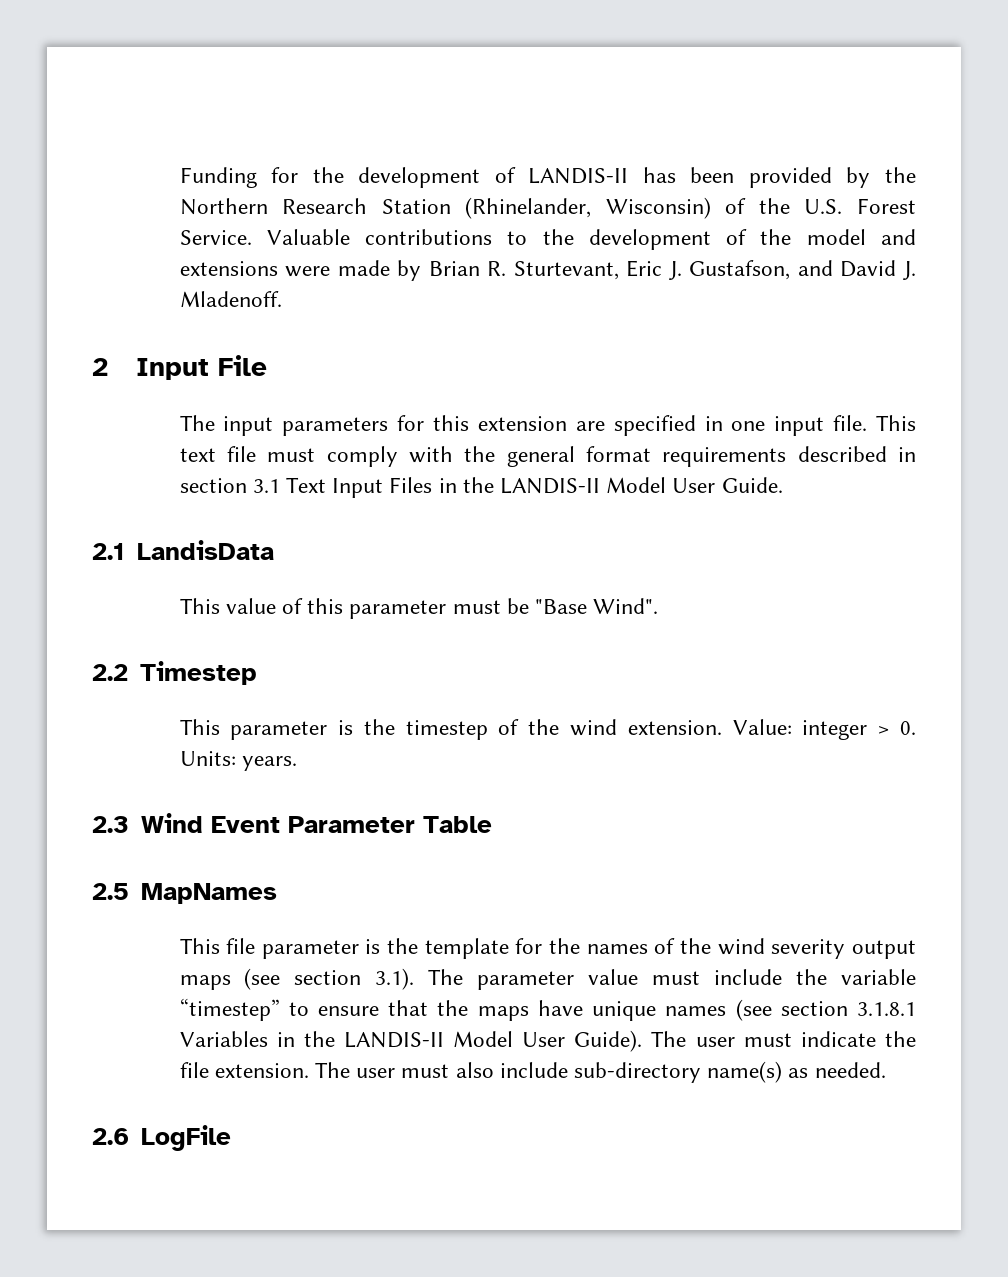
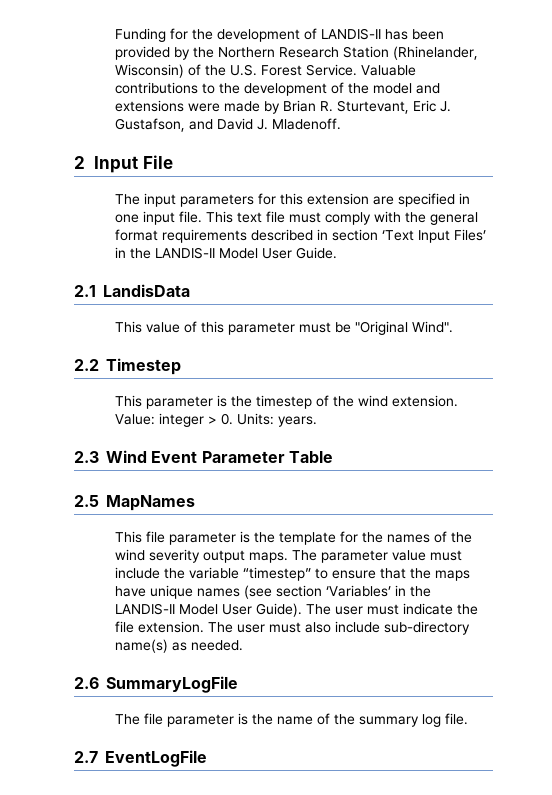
[252,477,433,498] 3.1 Text Input Files -> [381,229,486,243] ‘Text Input Files’
[534,599,587,614] "Base -> [354,321,408,335] "Original
[179,968,415,990] maps (see section 3.1). -> [248,552,288,563] maps.
[857,1002,917,1016] [179,1031,268,1047] 3.1.8.1 Variables -> [325,585,391,597] ‘Variables’
[140,1125,231,1151] LogFile -> [106,676,238,693] [114,713,468,727] [74,750,207,767] SummaryLogFile // The file parameter is the name of the summary log file. // 2.7 EventLogFile

